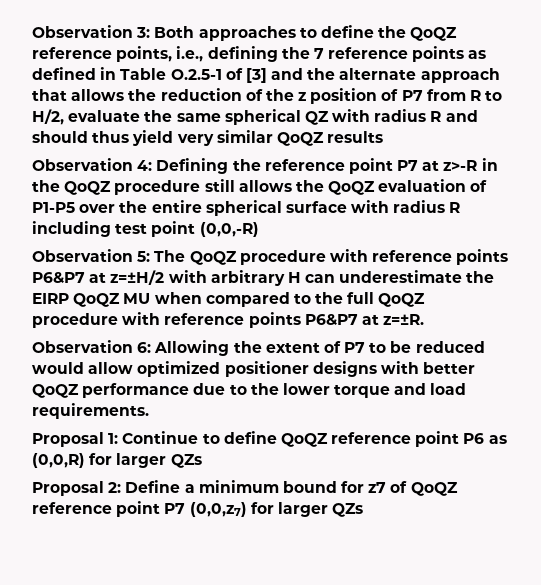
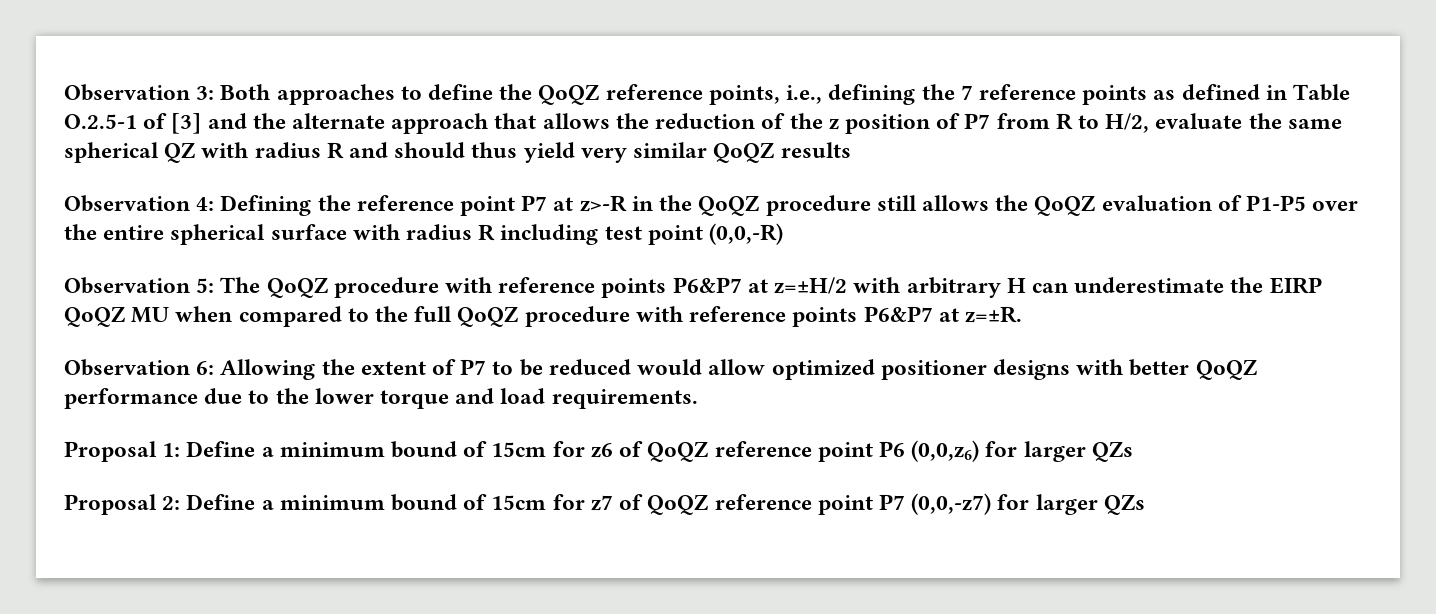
[122,431,277,444] Continue to define -> [186,441,644,458] Define a minimum bound of 15cm for z6 of
[488,435,507,444] [32,453,85,468] as (0,0,R) -> [911,440,980,462] (0,0,z6)
(337, 487) none -> [463,494,547,510] of 15cm
[189,502,247,517] (0,0,z7) -> [911,493,992,515] (0,0,-z7)

